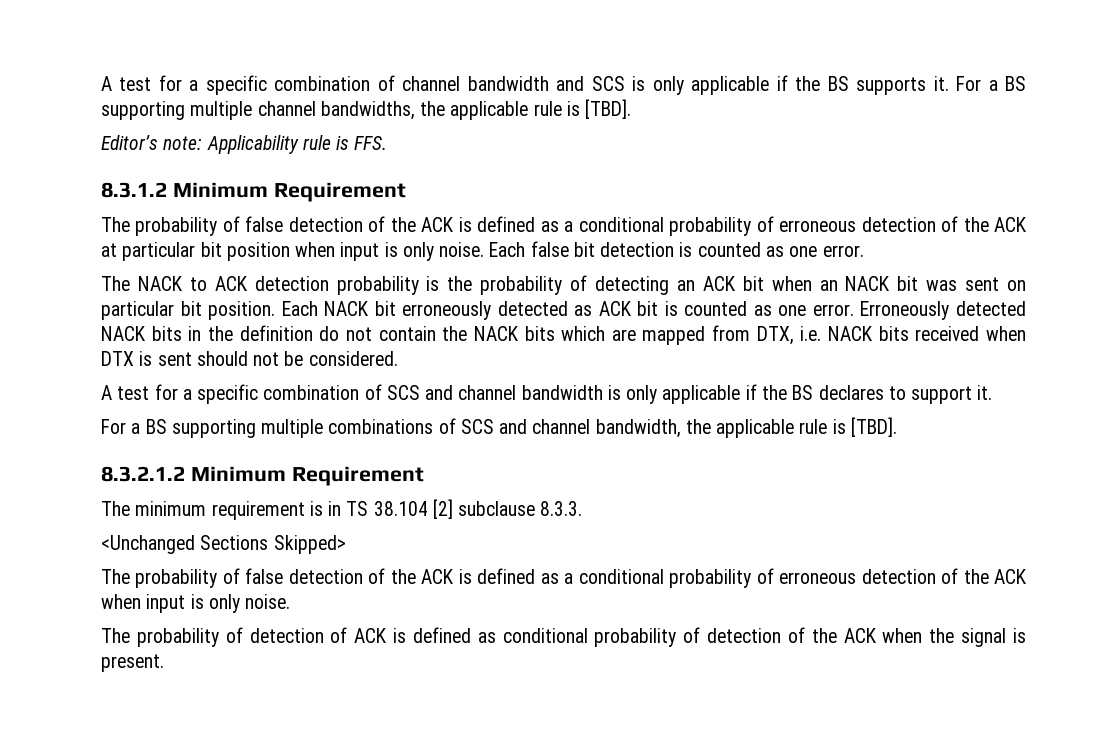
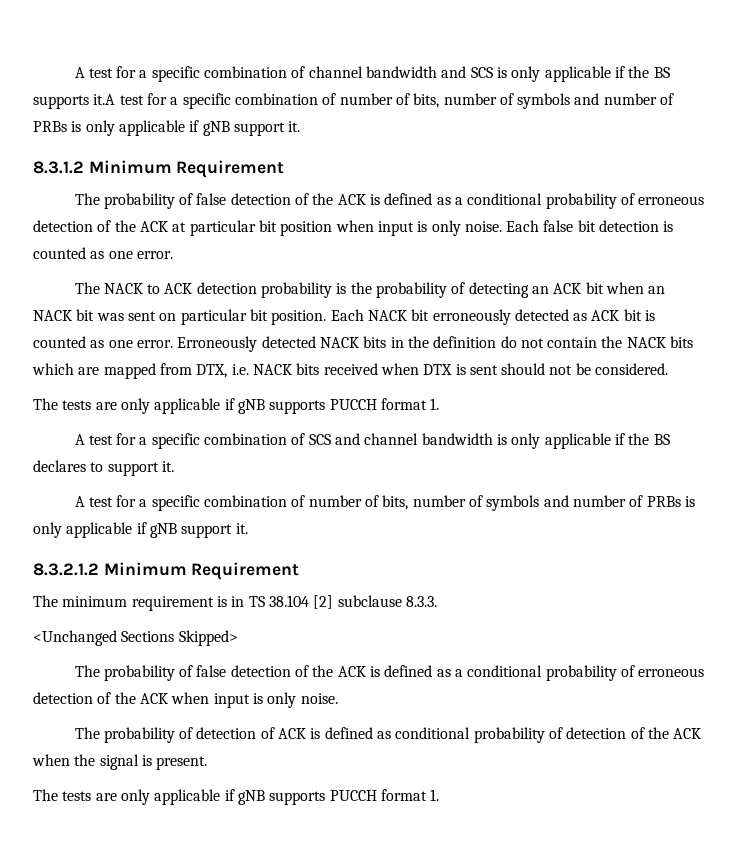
[933,76,1026,91] [101,99,632,120] [101,135,388,154] it. For a BS supporting multiple channel bandwidths, the applicable rule is [TBD]. // Editor’s note: Applicability rule is FFS. -> [93,93,675,109] [33,120,301,136] it.A test for a specific combination of number of bits, number of symbols and number of PRBs is only applicable if gNB support it.
(398, 358) none -> [33,398,440,414] // The tests are only applicable if gNB supports PUCCH format 1.
[101,417,897,438] For a BS supporting multiple combinations of SCS and channel bandwidth, the applicable rule is [TBD]. -> [74,495,695,511] [33,522,248,538] A test for a specific combination of number of bits, number of symbols and number of PRBs is only applicable if gNB support it.
(164, 663) none -> [33,789,440,805] // The tests are only applicable if gNB supports PUCCH format 1.

